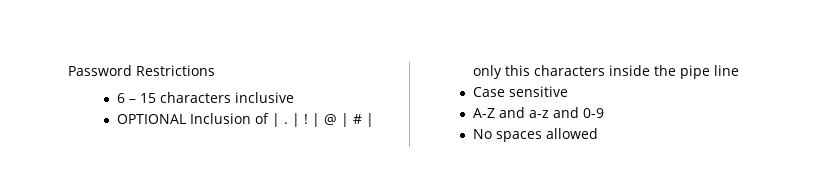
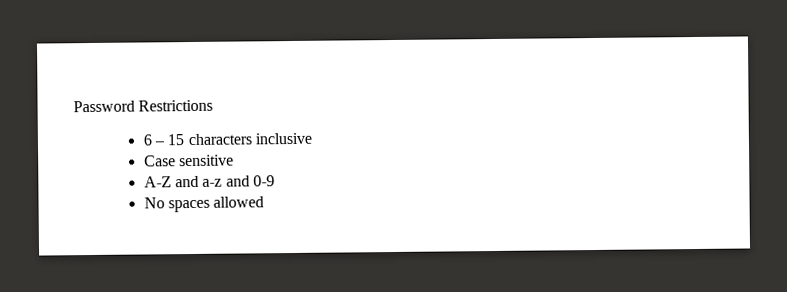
[116,113,374,127] [472,65,739,79] // OPTIONAL Inclusion of | . | ! | @ | # | only this characters inside the pipe line -> (313, 138) none

